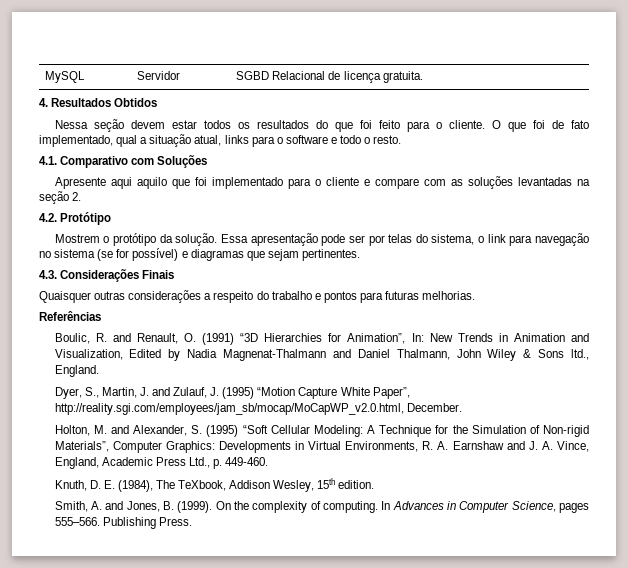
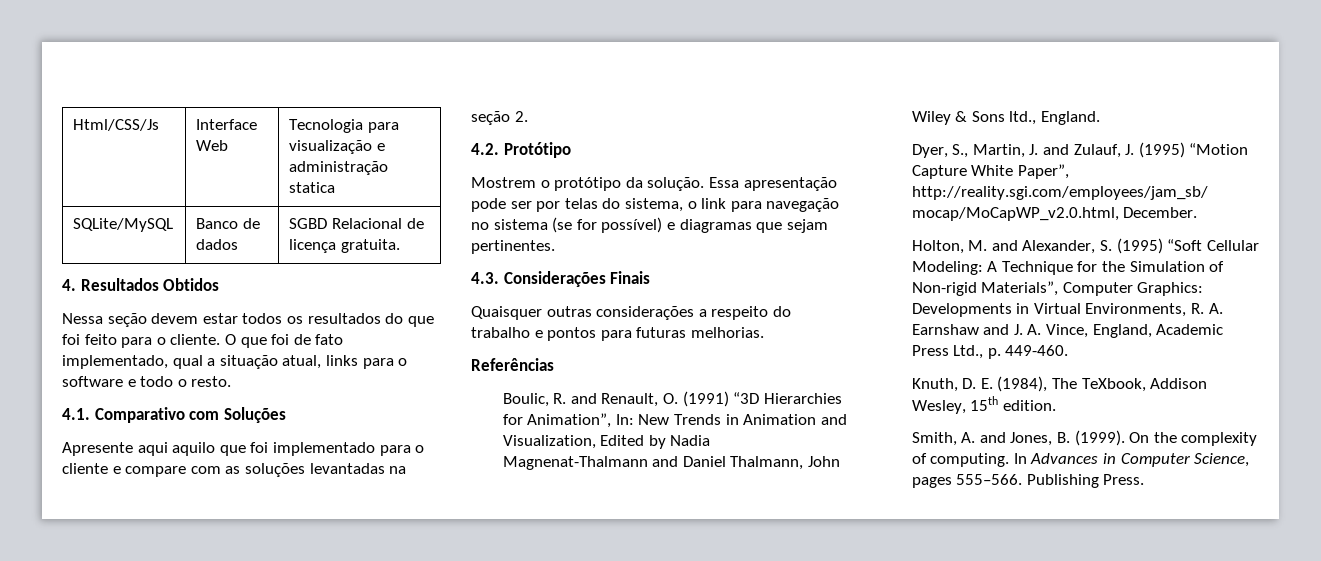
[45,71,86,83] [137,71,181,80] MySQL | Servidor -> [73,119,160,131] [196,119,258,130] [196,140,229,151] [289,119,400,133] [289,140,386,154] [289,161,389,175] [289,182,336,193] [73,218,174,232] [196,218,261,229] [196,239,239,250] Html/CSS/Js | Interface Web | Tecnologia para visualização e administração statica // SQLite/MySQL | Banco de dados

